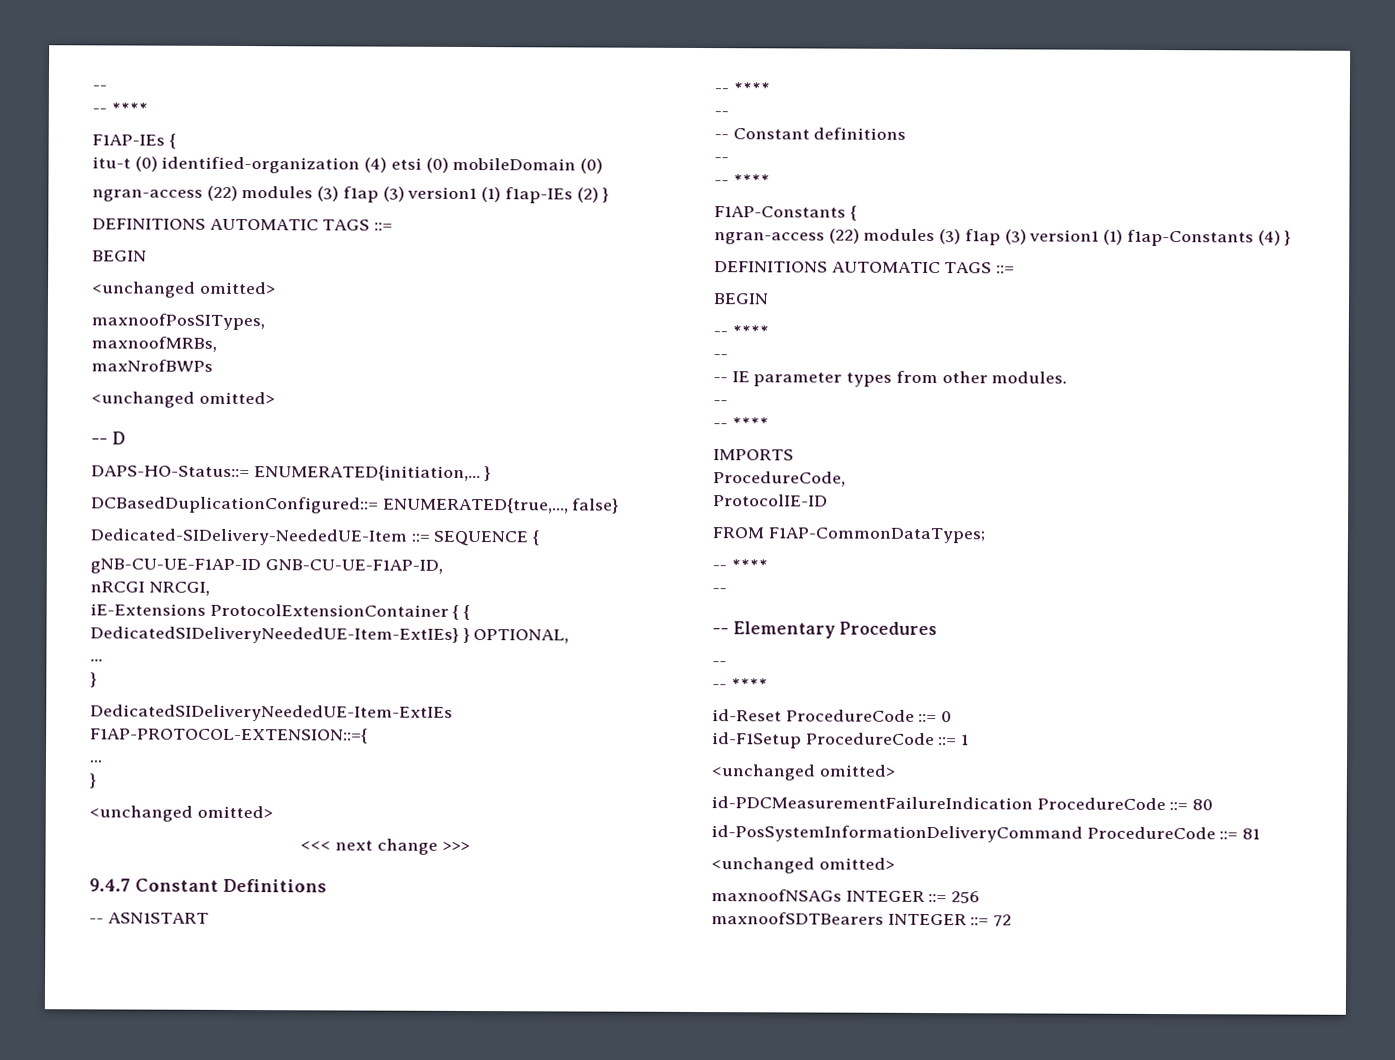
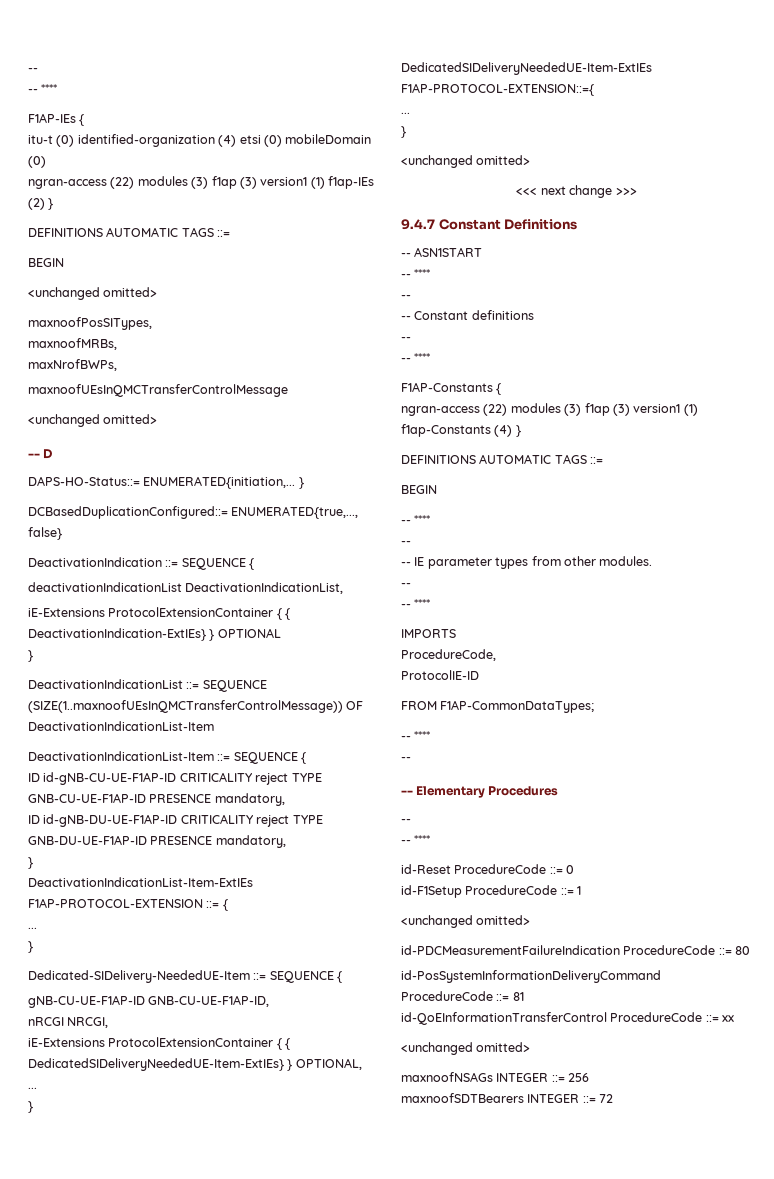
[91,359,213,372] maxNrofBWPs -> [28,359,117,371] [28,384,288,397] maxNrofBWPs, // maxnoofUEsInQMCTransferControlMessage
(620, 506) none -> [28,557,255,570] [28,582,344,594] [28,607,291,620] [28,628,281,641] [28,650,33,662] [28,679,267,692] [28,700,364,713] [28,721,214,731] [28,751,307,764] [28,772,322,785] [28,793,285,806] [28,814,323,827] [28,835,286,848] [28,857,33,869] [28,877,253,887] [28,898,228,911] [28,927,37,929] [28,941,33,953] // DeactivationIndication ::= SEQUENCE { // deactivationIndicationList DeactivationIndicationList, // iE-Extensions ProtocolExtensionContainer { { DeactivationIndication-ExtIEs} } OPTIONAL // } // DeactivationIndicationList ::= SEQUENCE (SIZE(1..maxnoofUEsInQMCTransferControlMessage)) OF DeactivationIndicationList-Item // DeactivationIndicationList-Item ::= SEQUENCE { // ID id-gNB-CU-UE-F1AP-ID CRITICALITY reject TYPE GNB-CU-UE-F1AP-ID PRESENCE mandatory, // ID id-gNB-DU-UE-F1AP-ID CRITICALITY reject TYPE GNB-DU-UE-F1AP-ID PRESENCE mandatory, // } // DeactivationIndicationList-Item-ExtIEs F1AP-PROTOCOL-EXTENSION ::= { // ... // }
(1261, 834) none -> [401,1012,735,1025] // id-QoEInformationTransferControl ProcedureCode ::= xx

